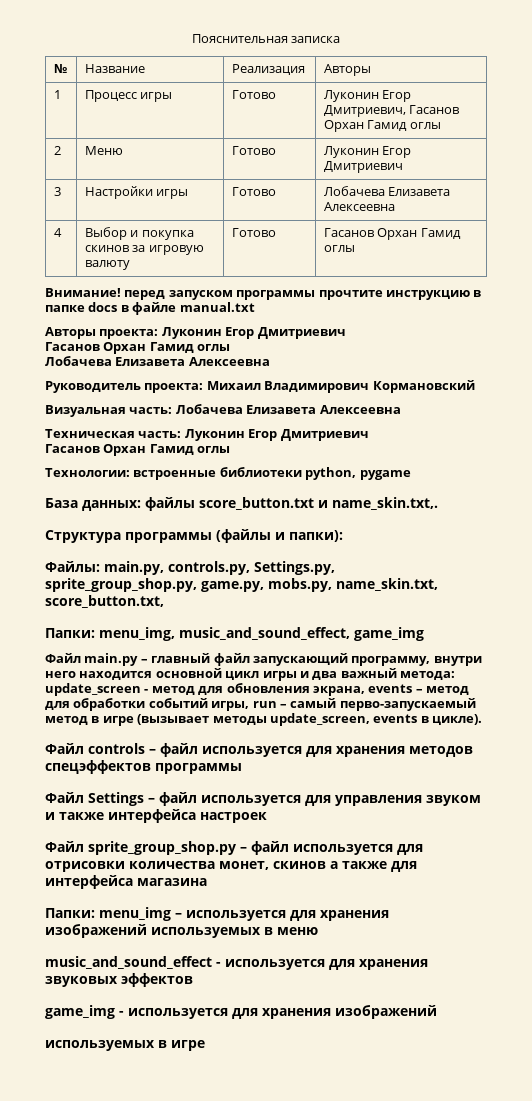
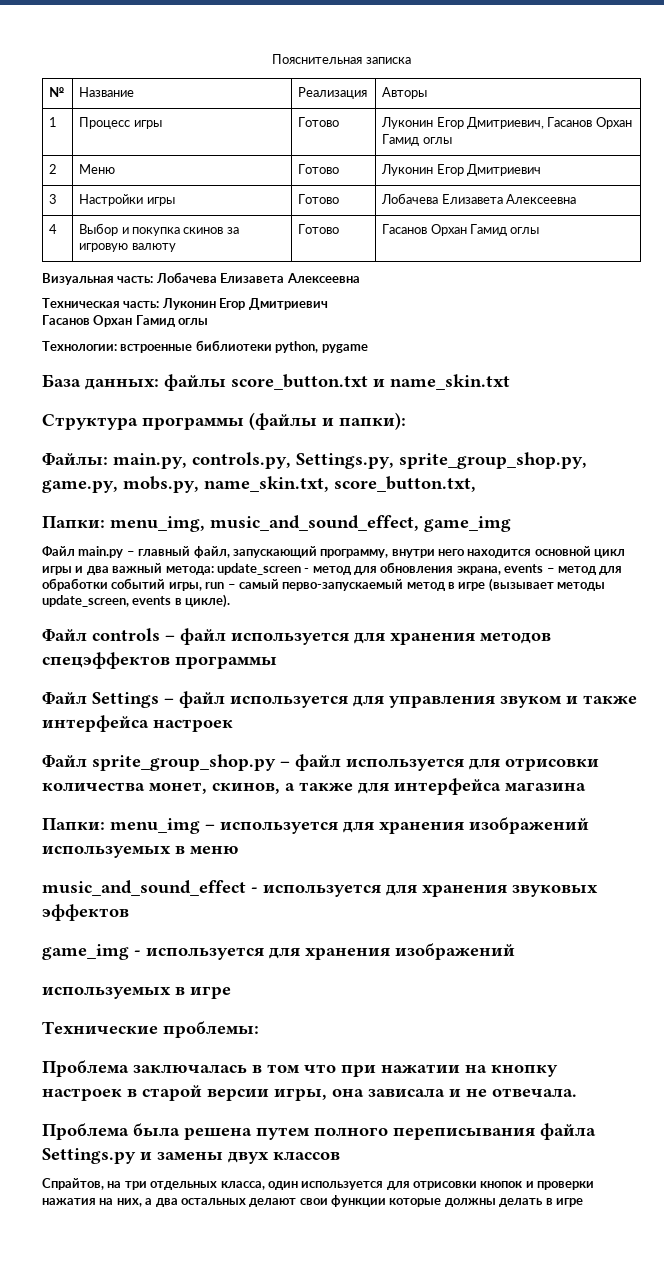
[45,288,482,300] [45,302,255,315] [45,327,346,339] [45,342,231,354] [45,356,270,367] [45,380,475,393] // Внимание! перед запуском программы прочтите инструкцию в папке docs в файле manual.txt // Авторы проекта: Луконин Егор Дмитриевич // Гасанов Орхан Гамид оглы // Лобачева Елизавета Алексеевна // Руководитель проекта: Михаил Владимирович Кормановский -> (540, 230) none
[332,497,438,510] name_skin.txt,. -> [390,374,510,390] name_skin.txt
[213,653,250,666] файл -> [193,546,230,558] файл,
[273,861,326,869] скинов -> [212,783,280,794] скинов,
(205, 1045) none -> [42,1021,259,1038] [42,1060,558,1077] [42,1085,577,1101] [42,1123,596,1140] [42,1148,340,1164] [42,1178,595,1190] [42,1195,583,1207] // Технические проблемы: // Проблема заключалась в том что при нажатии на кнопку настроек в старой версии игры, она зависала и не отвечала. // Проблема была решена путем полного переписывания файла Settings.py и замены двух классов // Спрайтов, на три отдельных класса, один используется для отрисовки кнопок и проверки нажатия на них, а два остальных делают свои функции которые должны делать в игре

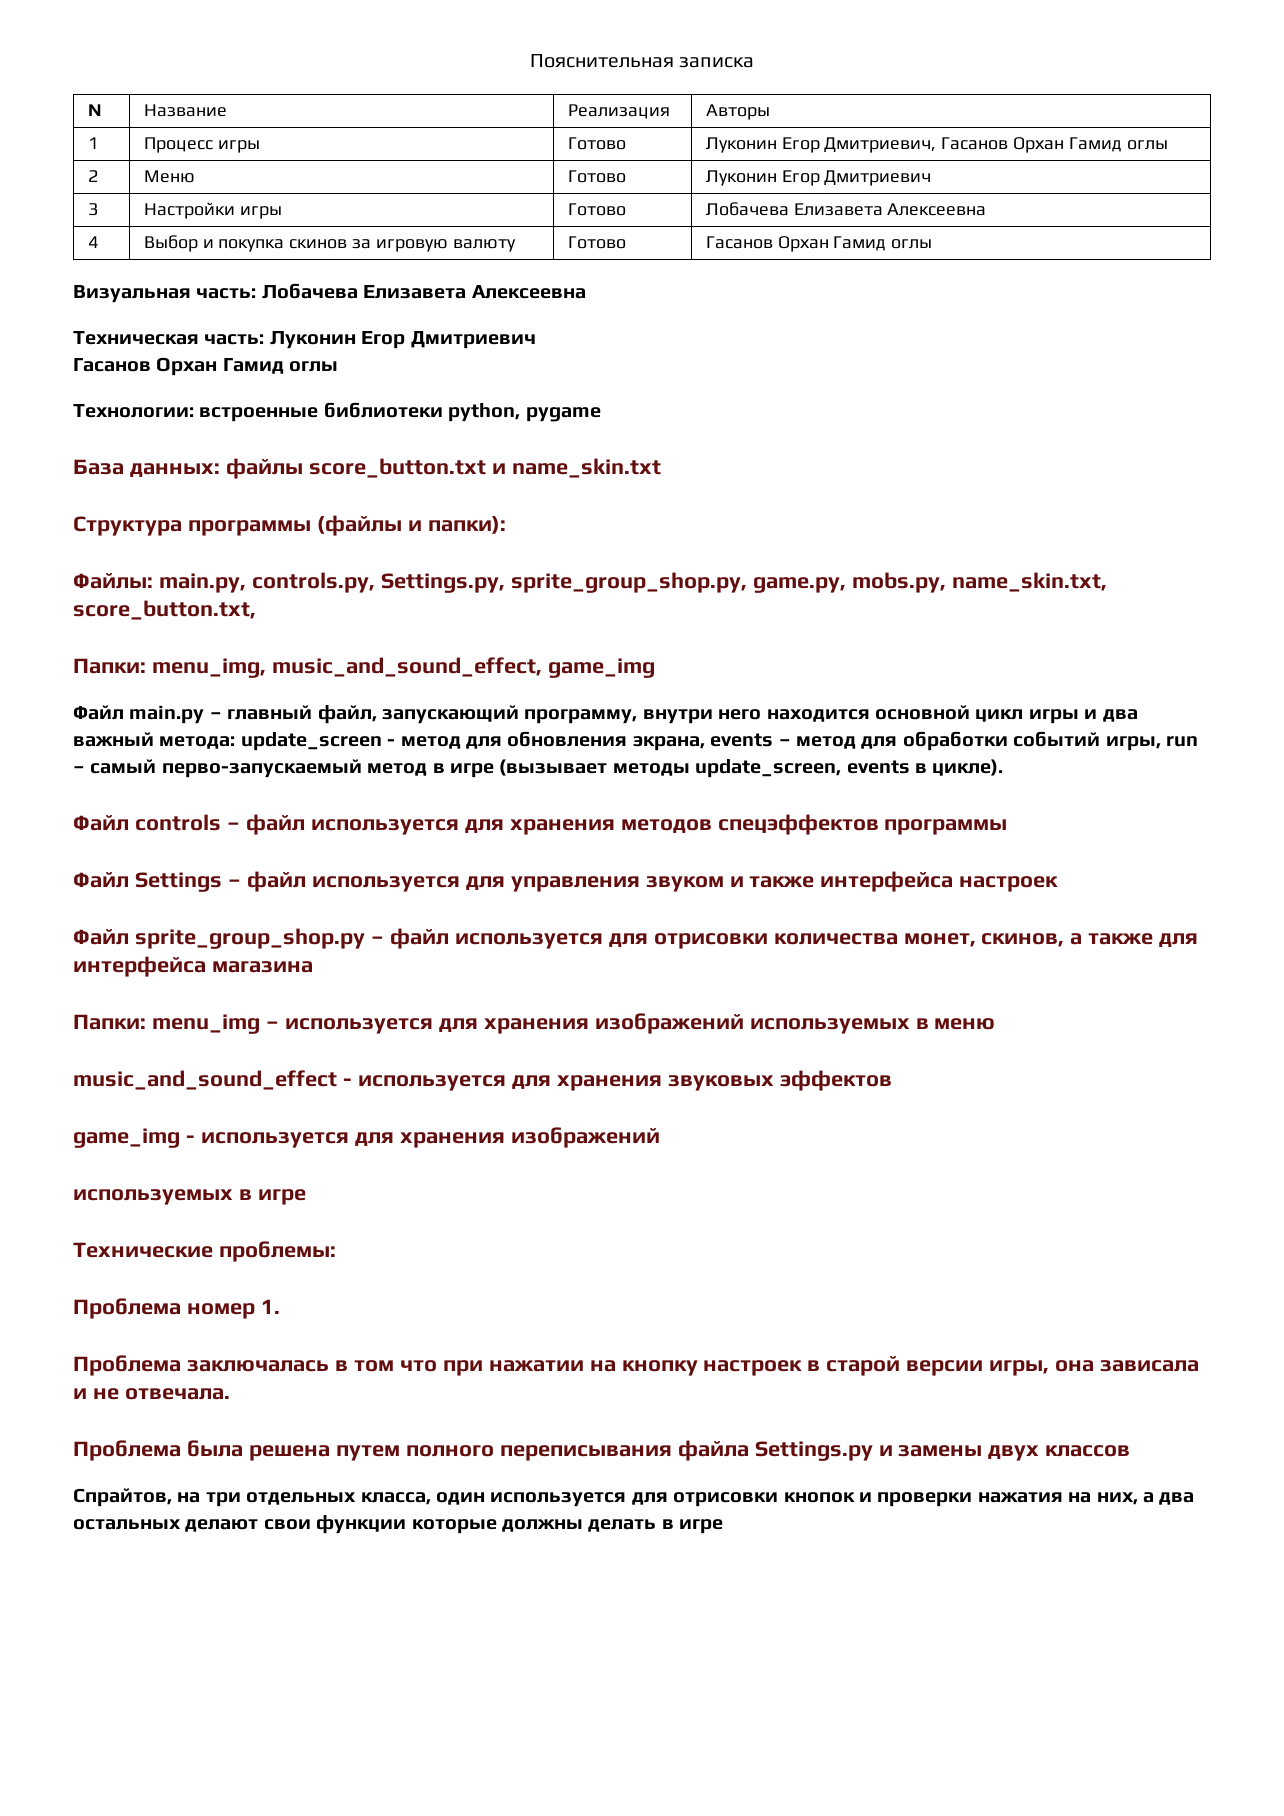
(259, 1029) none -> [73,1298,280,1319] // Проблема номер 1.

